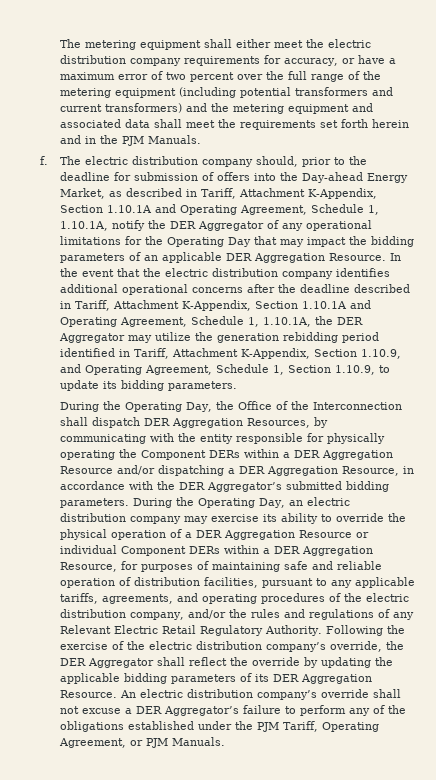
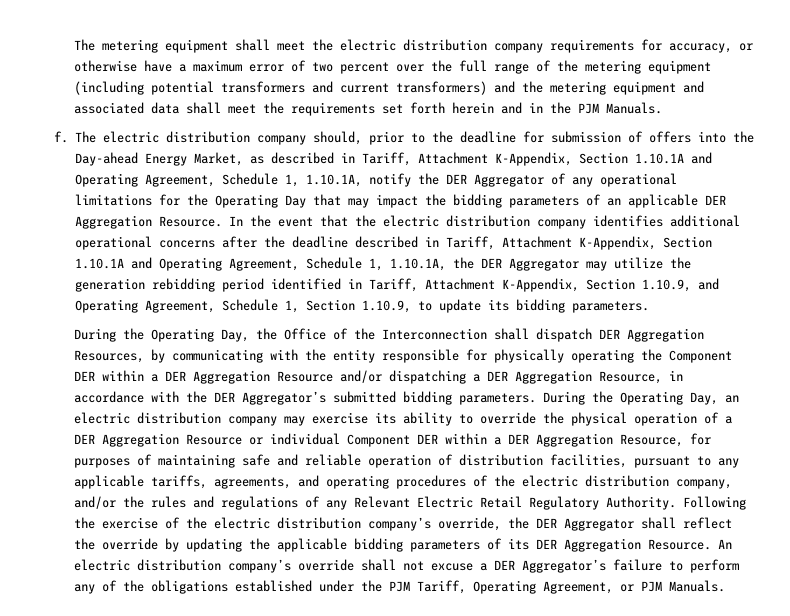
[236,39,272,48] either -> (270, 45) none
(356, 61) none -> [73,60,137,72] otherwise
[209,450,241,458] DERs -> [73,371,95,381] DER
[189,546,221,554] DERs -> [416,434,438,444] DER

